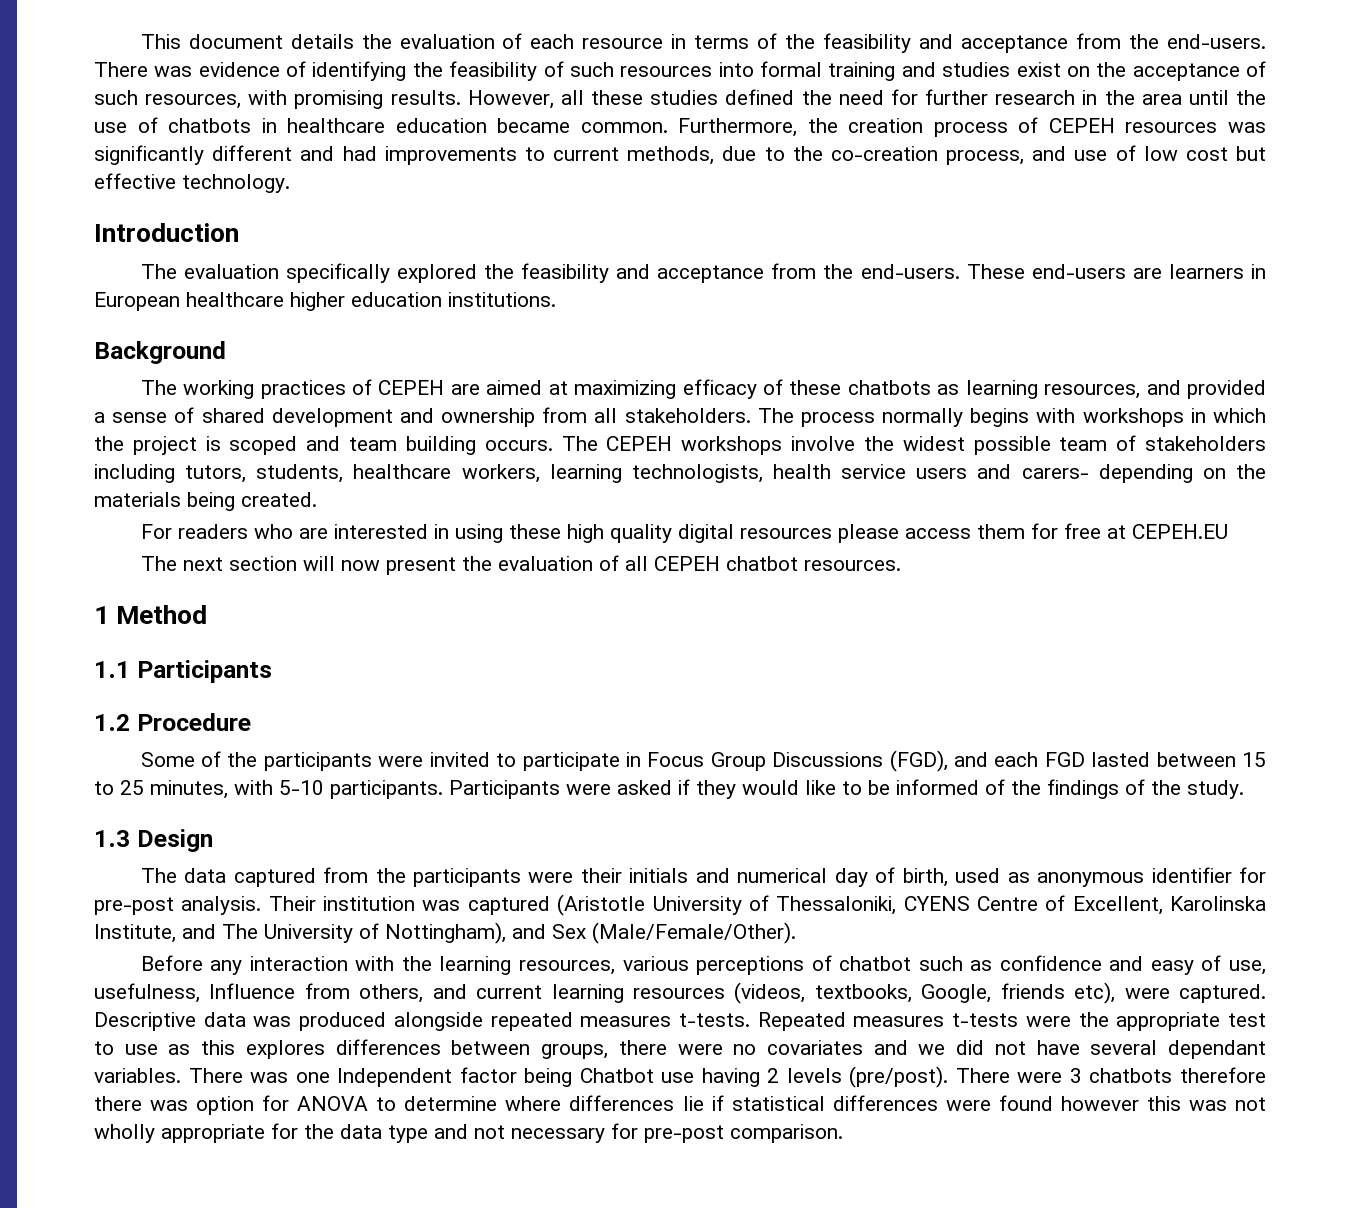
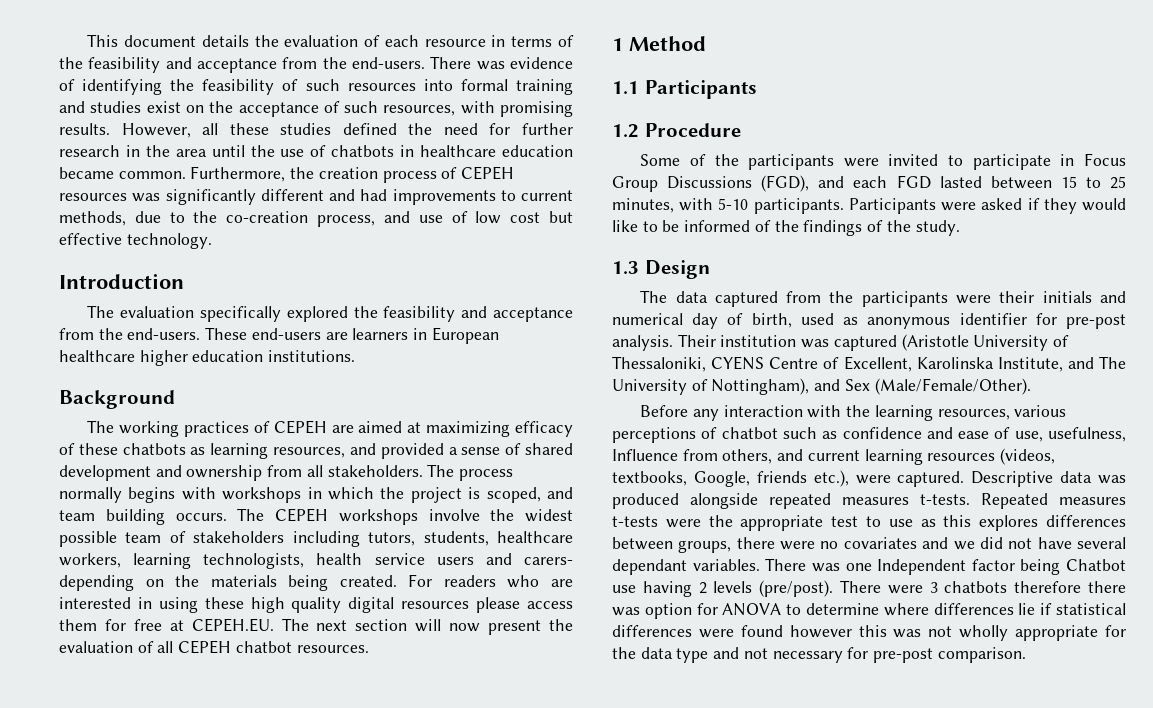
[229,436,298,455] scoped -> [486,487,541,503] scoped,
(317, 499) // -> (397, 581) none
[1131,524,1228,539] CEPEH.EU // -> [191,618,274,632] CEPEH.EU.
[1150,960,1194,975] easy -> [958,431,990,439] ease
[1074,982,1116,1004] etc), -> [813,470,849,487] etc.),

